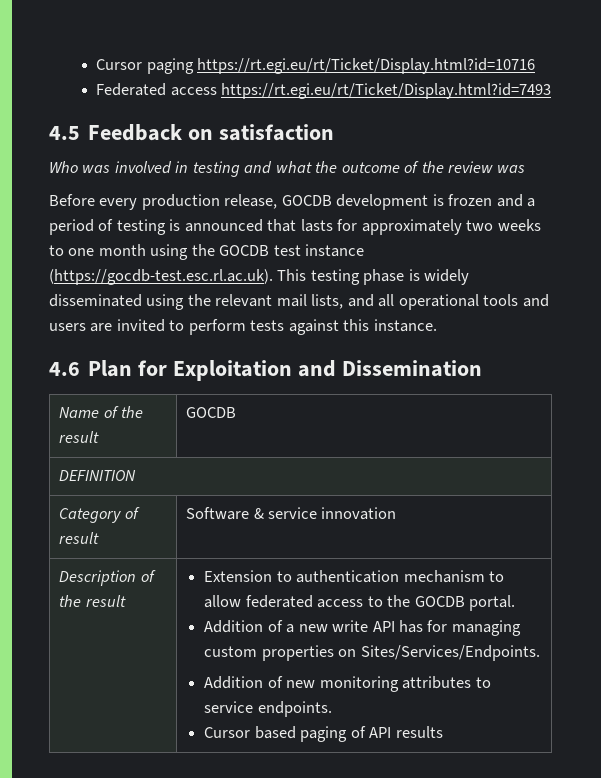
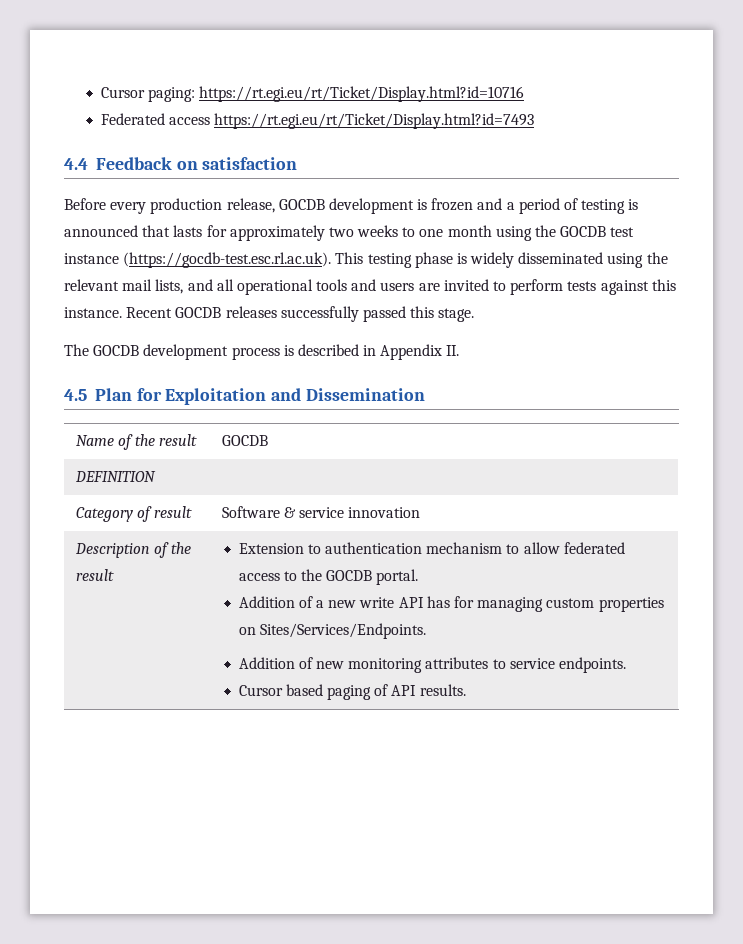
[96,58,194,74] Cursor paging -> [101,87,196,102] Cursor paging:
[49,126,80,140] 4.5 -> [64,158,88,170] 4.4
[49,161,526,177] // Who was involved in testing and what the outcome of the review was -> (298, 163) none
[49,362,80,376] // 4.6 -> [126,306,475,322] [64,344,460,360] [64,389,87,401] Recent GOCDB releases successfully passed this stage. // The GOCDB development process is described in Appendix II. // 4.5
[395,726,443,738] results -> [419,684,466,696] results.

